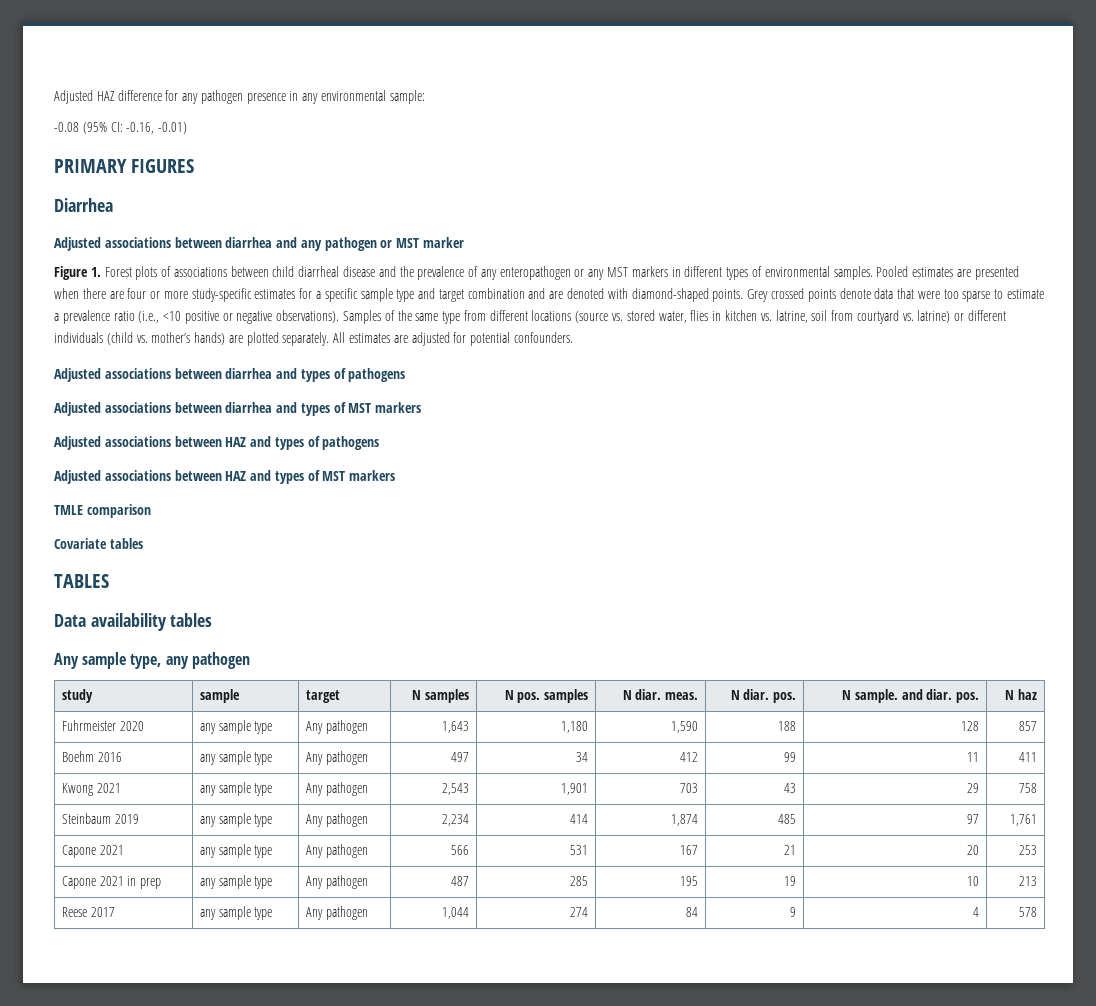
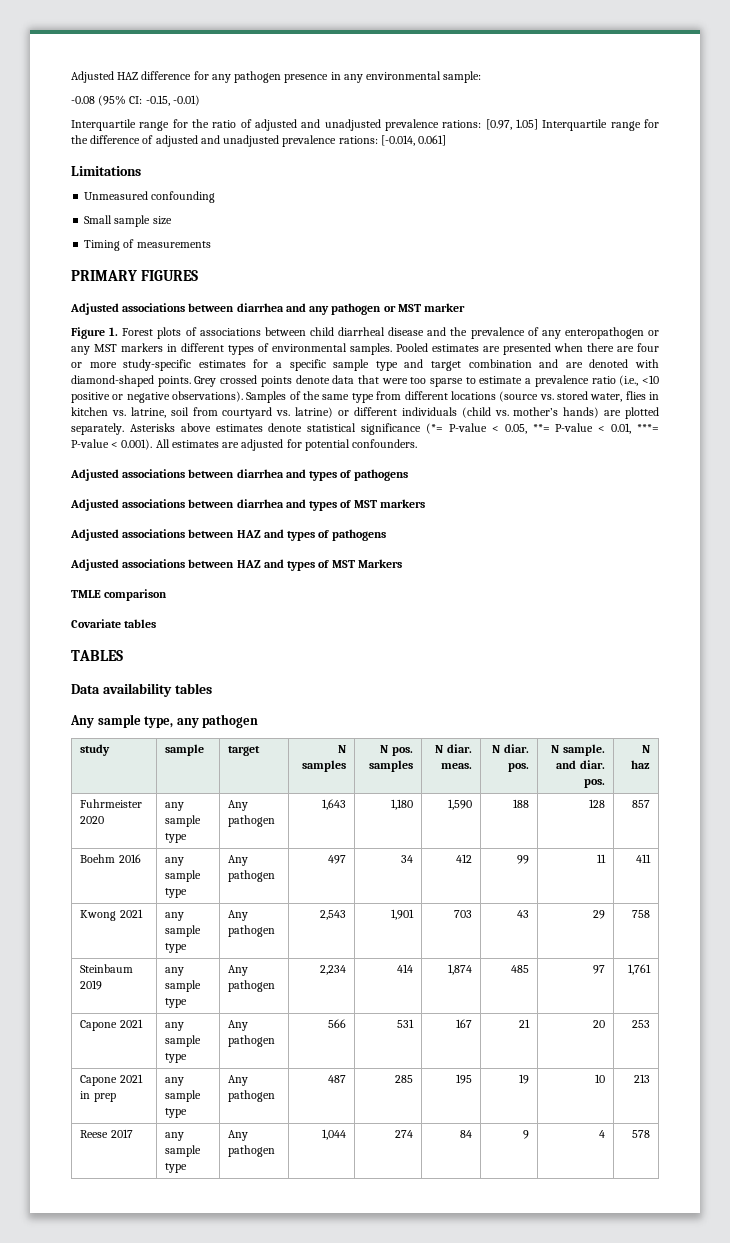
[126,122,155,134] -0.16, -> [145,95,170,106] -0.15,
(188, 128) none -> [71,119,659,131] [71,135,447,147] [71,166,141,176] [84,191,216,203] [84,215,172,227] [84,239,211,251] // Interquartile range for the ratio of adjusted and unadjusted prevalence rations: [0.97, 1.05] Interquartile range for the difference of adjusted and unadjusted prevalence rations: [-0.014, 0.061] // Limitations // Unmeasured confounding // Small sample size // Timing of measurements
[54,198,113,212] // Diarrhea -> (199, 275) none
(330, 339) none -> [129,423,660,435] [71,439,153,450] Asterisks above estimates denote statistical significance (*= P-value < 0.05, **= P-value < 0.01, ***= P-value < 0.001).
[349,470,396,481] markers -> [357,559,402,568] Markers

